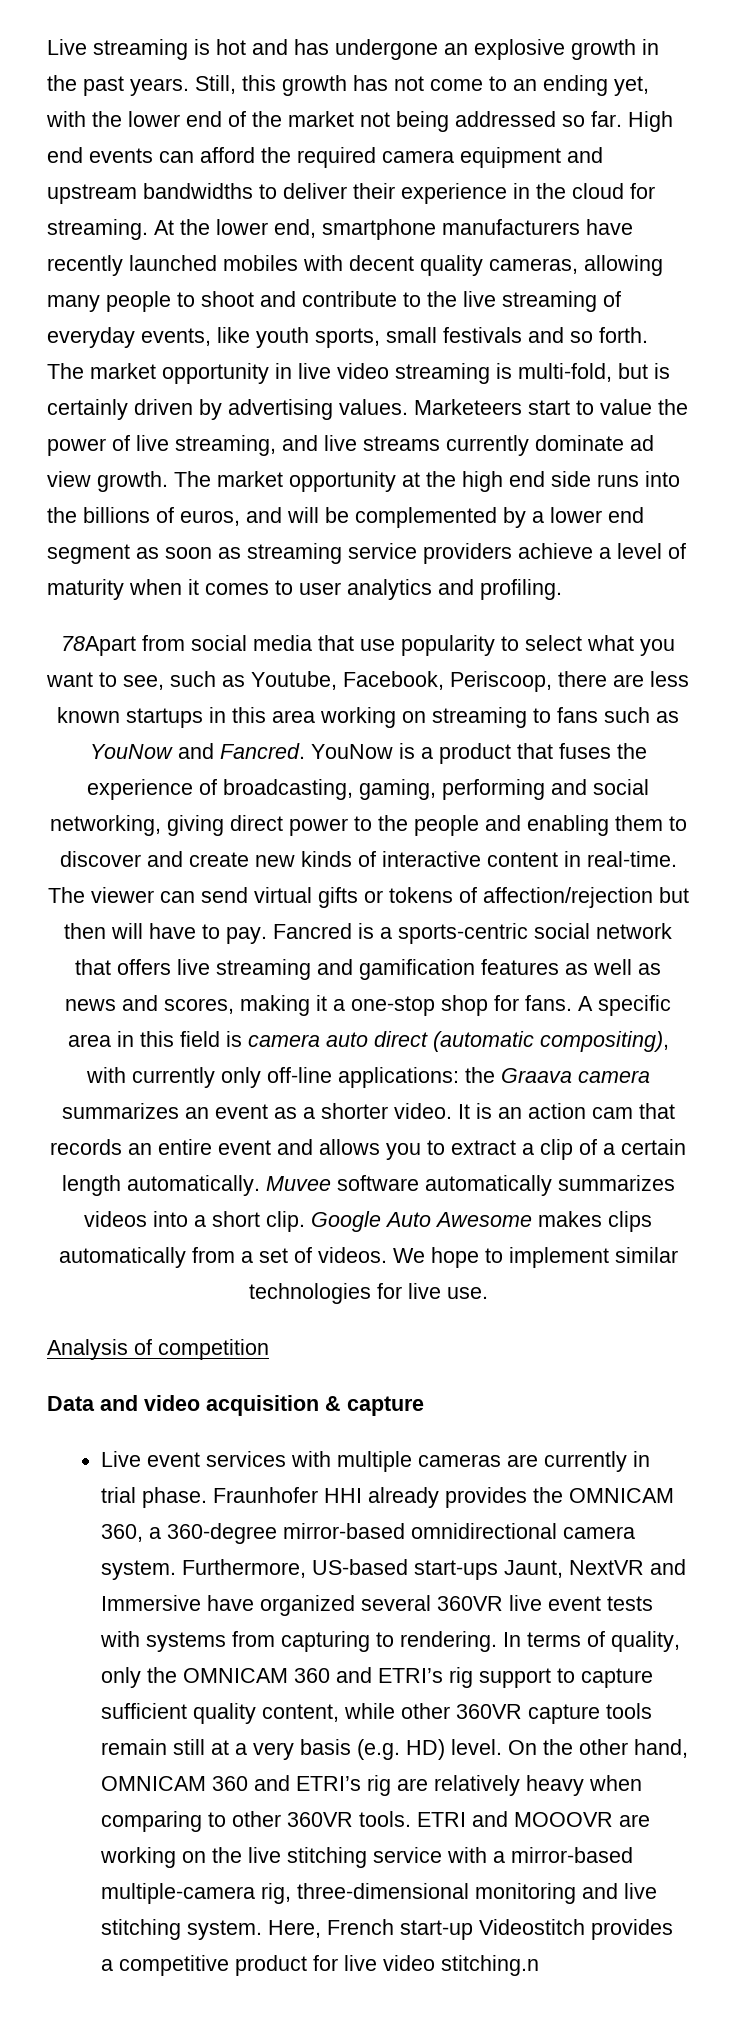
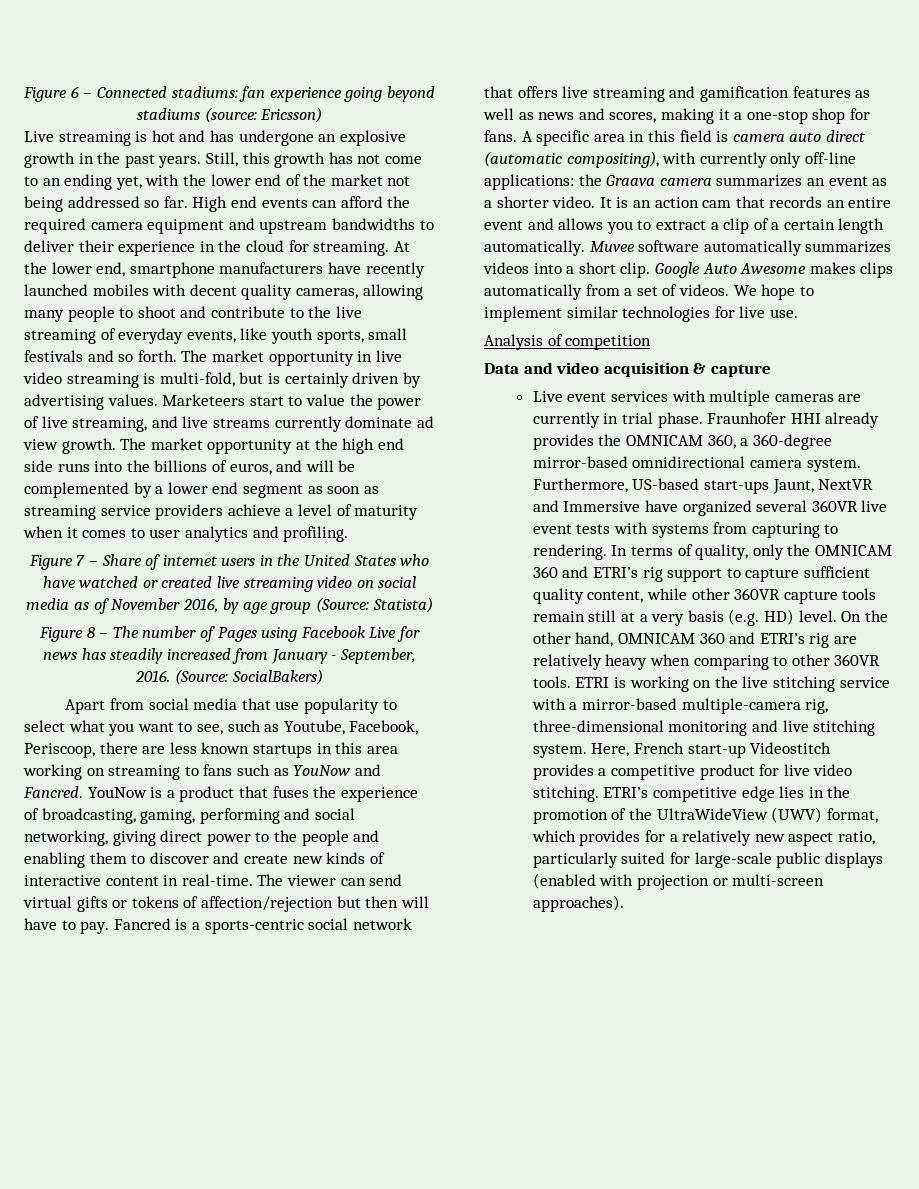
(47, 47) none -> [23,86,435,102] [136,107,323,123] Figure 6 – Connected stadiums: fan experience going beyond stadiums (source: Ericsson) //
[61,636,136,656] 78Apart -> [28,554,430,570] [42,576,417,592] [26,597,433,614] [39,626,420,642] [42,648,417,664] [135,669,323,685] [65,699,106,714] Figure 7 – Share of internet users in the United States who have watched or created live streaming video on social media as of November 2016, by age group (Source: Statista) // Figure 8 – The number of Pages using Facebook Live for news has steadily increased from January - September, 2016. (Source: SocialBakers) // Apart
[471,1811,650,1827] and MOOOVR are -> [613,677,626,688] is
[440,1955,539,1976] stitching.n -> [532,786,851,802] [532,807,878,824] [531,830,875,846] [532,852,883,868] [532,873,825,890] [532,895,624,912] stitching. ETRI’s competitive edge lies in the promotion of the UltraWideView (UWV) format, which provides for a relatively new aspect ratio, particularly suited for large-scale public displays (enabled with projection or multi-screen approaches).

